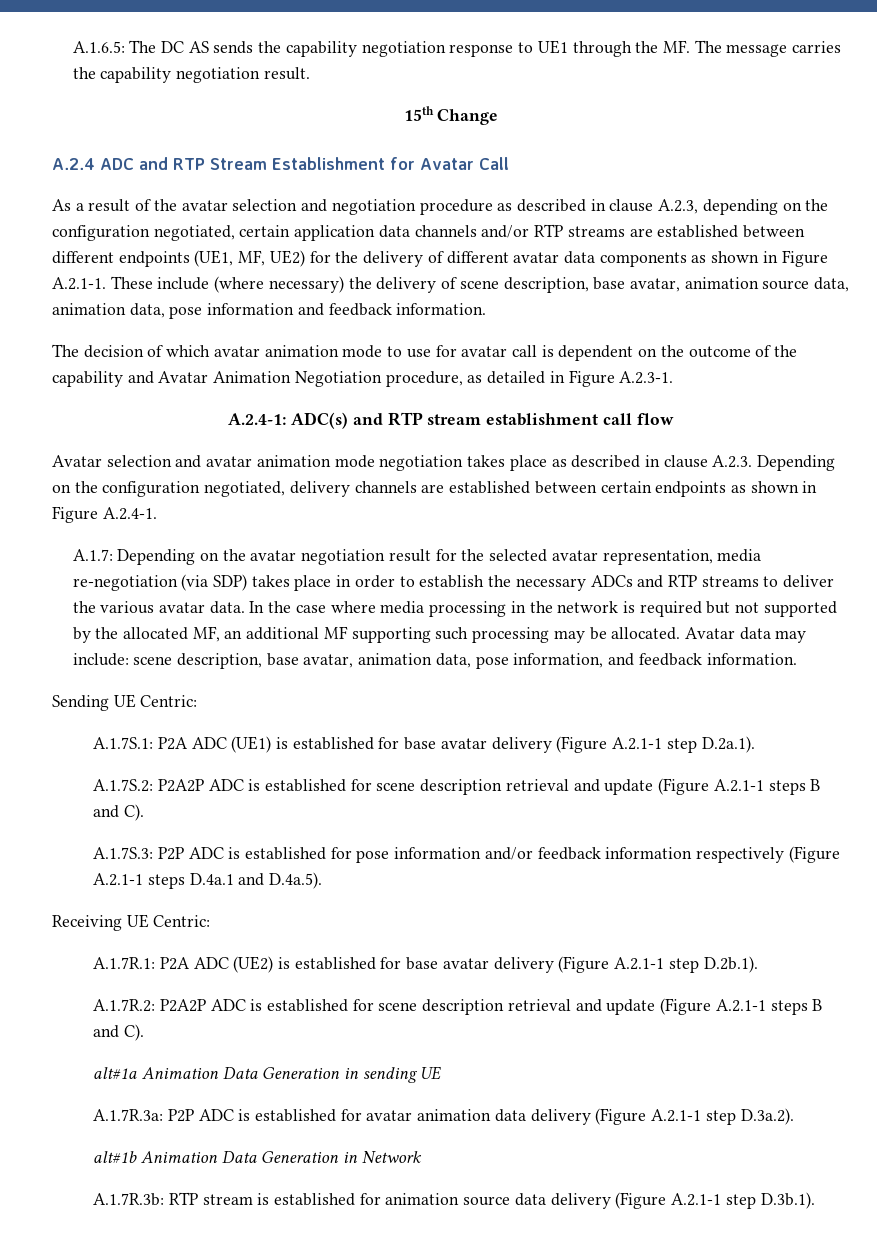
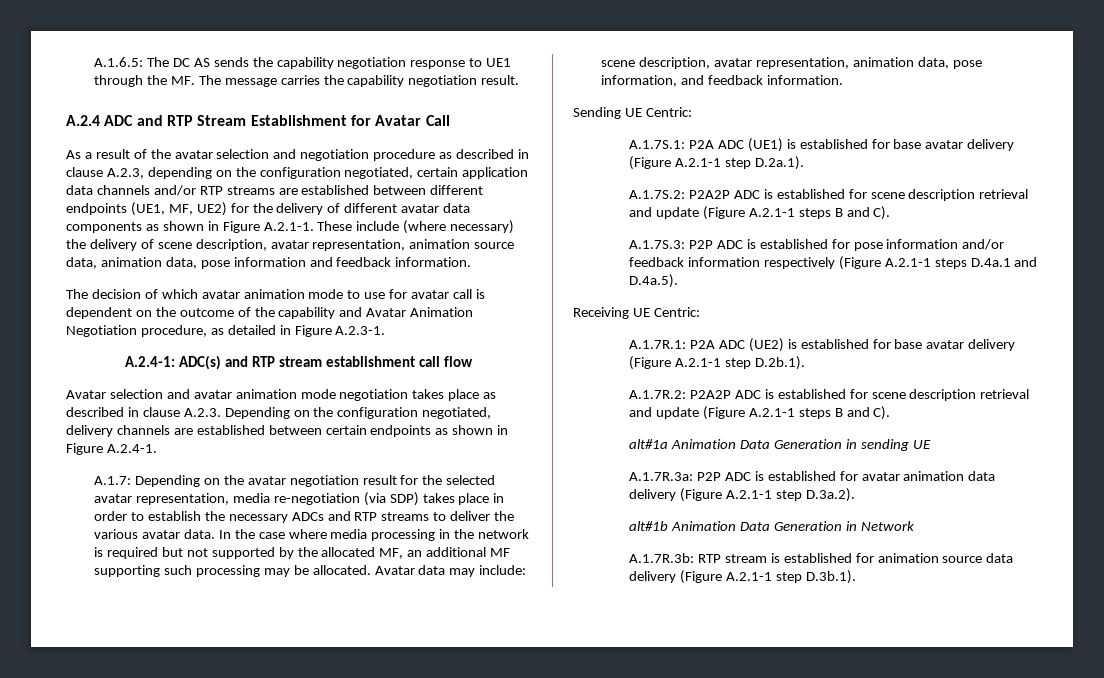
[403,106,499,125] // 15th Change -> (520, 80) none
[593,277,680,292] base avatar, -> [270,239,406,251] avatar representation,
[266,653,354,668] base avatar, -> [713,57,849,69] avatar representation,

